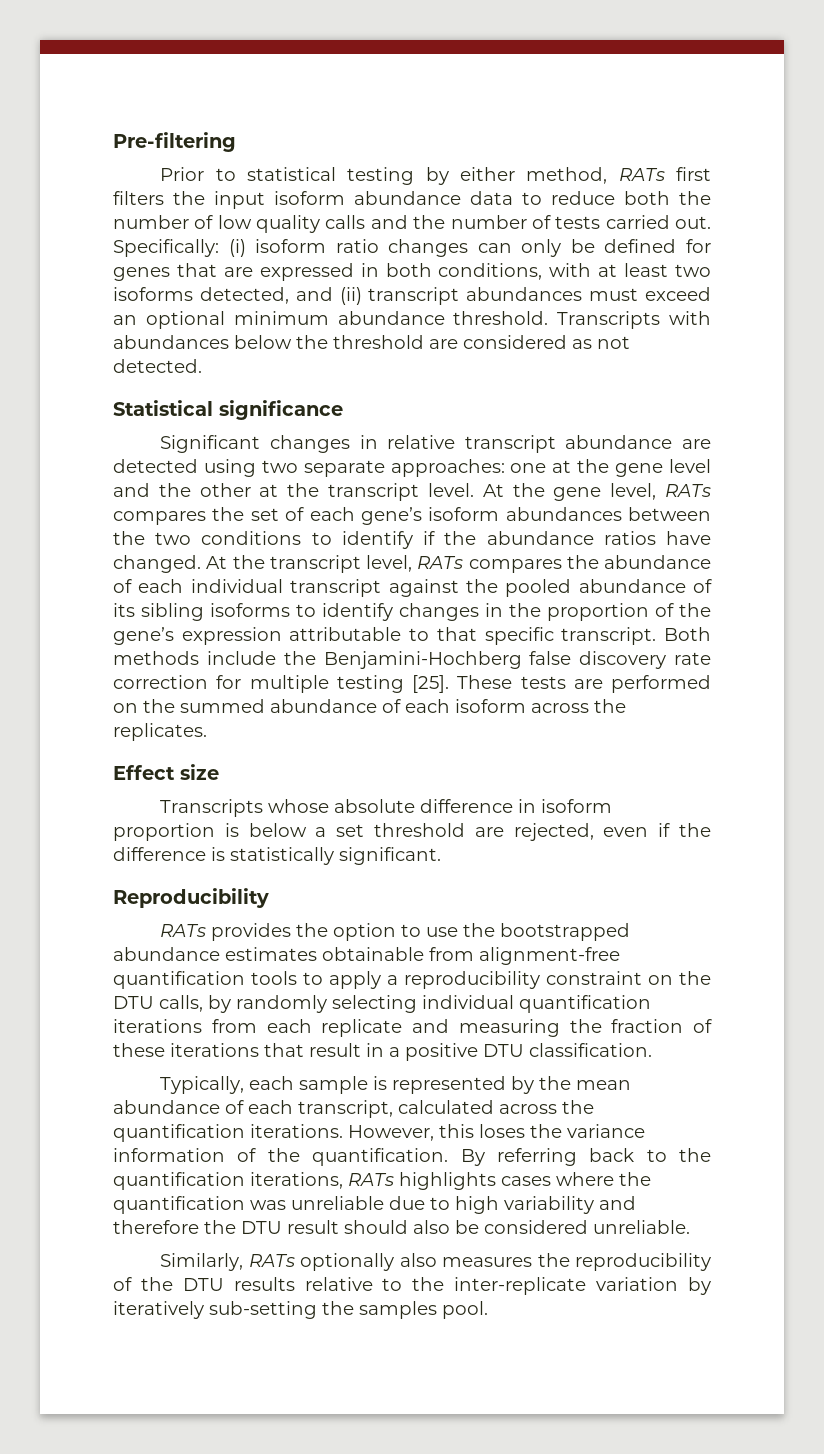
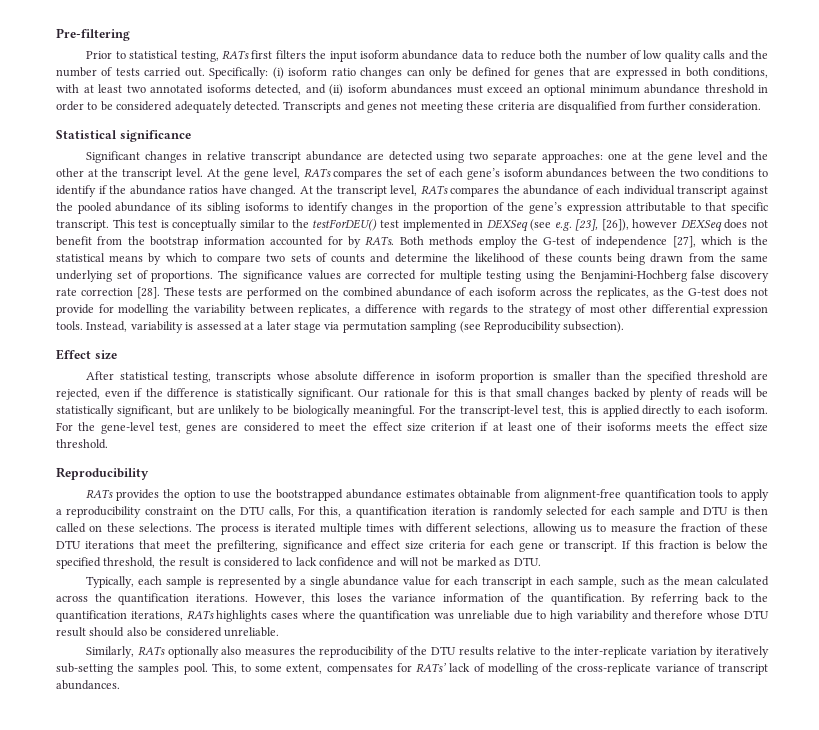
[347,167,608,185] testing by either method, -> [180,51,219,62] testing,
(711, 270) none -> [150,84,203,94] annotated
[368,287,460,305] transcript -> [347,84,387,93] isoform
[453,311,711,329] [113,335,630,349] [113,359,202,373] threshold. Transcripts with abundances below the threshold are considered as not detected. -> [704,84,768,94] [56,101,762,113] threshold in order to be considered adequately detected. Transcripts and genes not meeting these criteria are disqualified from further consideration.
[664,627,711,641] [113,651,276,665] Both methods include -> [112,219,768,232] [56,236,769,248] [56,253,768,265] [56,270,554,282] This test is conceptually similar to the testForDEU() test implemented in DEXSeq (see e.g. [23], [26]), however DEXSeq does not benefit from the bootstrap information accounted for by RATs. Both methods employ the G-test of independence [27], which is the statistical means by which to compare two sets of counts and determine the likelihood of these counts being drawn from the same underlying set of proportions. The significance values are corrected for multiple testing using
[216,675,449,693] for multiple testing [25]. -> [136,287,160,299] [28].
[180,699,265,713] summed -> [342,287,393,297] combined
[113,723,207,741] [113,764,219,780] [160,799,264,817] replicates. // Effect size // Transcripts -> [596,287,768,299] [56,304,768,316] [56,321,625,333] [56,349,117,360] [86,371,272,383] replicates, as the G-test does not provide for modelling the variability between replicates, a difference with regards to the strategy of most other differential expression tools. Instead, variability is assessed at a later stage via permutation sampling (see Reproducibility subsection). // Effect size // After statistical testing, transcripts
[248,823,365,837] below a set -> [552,371,693,383] smaller than the specified
(441, 856) none -> [358,388,768,400] [56,405,769,417] [56,422,768,434] [56,439,108,449] Our rationale for this is that small changes backed by plenty of reads will be statistically significant, but are unlikely to be biologically meaningful. For the transcript-level test, this is applied directly to each isoform. For the gene-level test, genes are considered to meet the effect size criterion if at least one of their isoforms meets the effect size threshold.
[208,995,651,1013] [113,1019,560,1037] by randomly selecting individual quantification iterations from each replicate and measuring -> [297,506,769,518] [56,523,656,535] For this, a quantification iteration is randomly selected for each sample and DTU is then called on these selections. The process is iterated multiple times with different selections, allowing us to measure
(165, 1050) none -> [56,540,81,549] DTU
[309,1043,652,1061] result in a positive DTU classification. -> [164,540,769,552] [56,557,541,569] meet the prefiltering, significance and effect size criteria for each gene or transcript. If this fraction is below the specified threshold, the result is considered to lack confidence and will not be marked as DTU.
[539,1076,632,1090] [113,1100,393,1118] the mean abundance of each transcript, -> [299,576,714,588] a single abundance value for each transcript in each sample, such as the mean
[204,1220,236,1234] the -> [707,610,741,619] whose
(488, 1310) none -> [211,663,769,675] [56,680,120,690] This, to some extent, compensates for RATs’ lack of modelling of the cross-replicate variance of transcript abundances.

